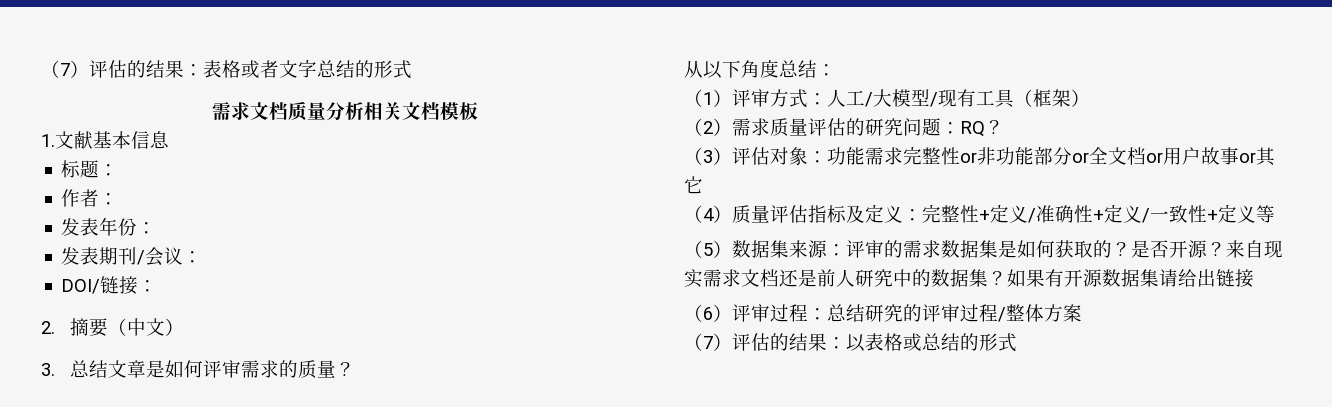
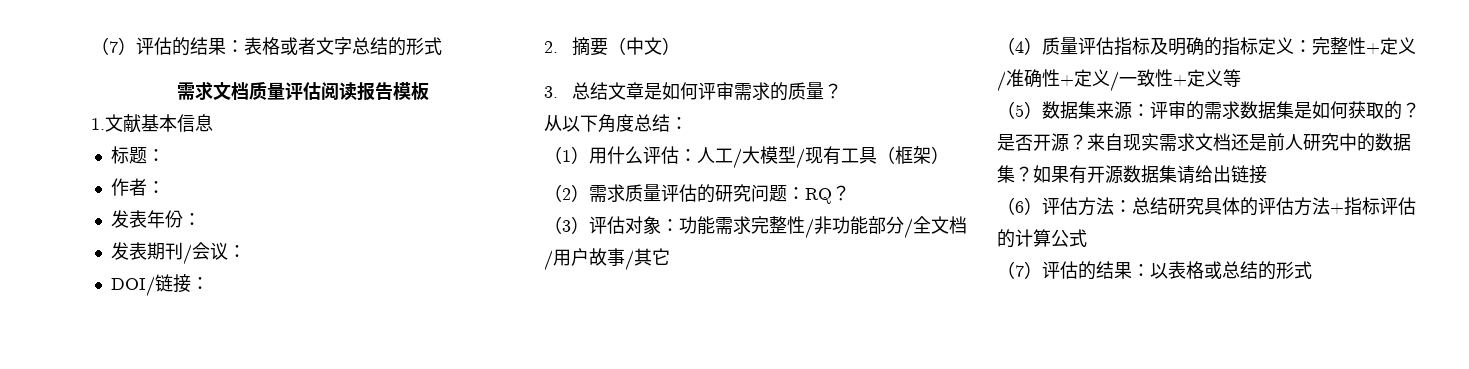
[325,102,440,121] 分析相关文档 -> [284,82,393,101] 评估阅读报告
[732,89,808,108] 评审方式 -> [589,146,679,164] 用什么评估
[960,152,977,163] or -> [805,218,814,239] /
[1072,147,1163,165] or全文档or -> [904,216,967,239] [544,250,553,271] /全文档/
[1239,152,1256,163] or -> [625,250,634,271] /
(865, 214) none -> [1168,37,1258,56] 明确的指标
[751,304,808,322] 审过程 -> [1060,197,1114,216] 估方法
[903,304,1082,322] 的评审过程/整体方案 -> [1204,197,1416,216] [997,229,1087,248] 具体的评估方法+指标评估的计算公式

